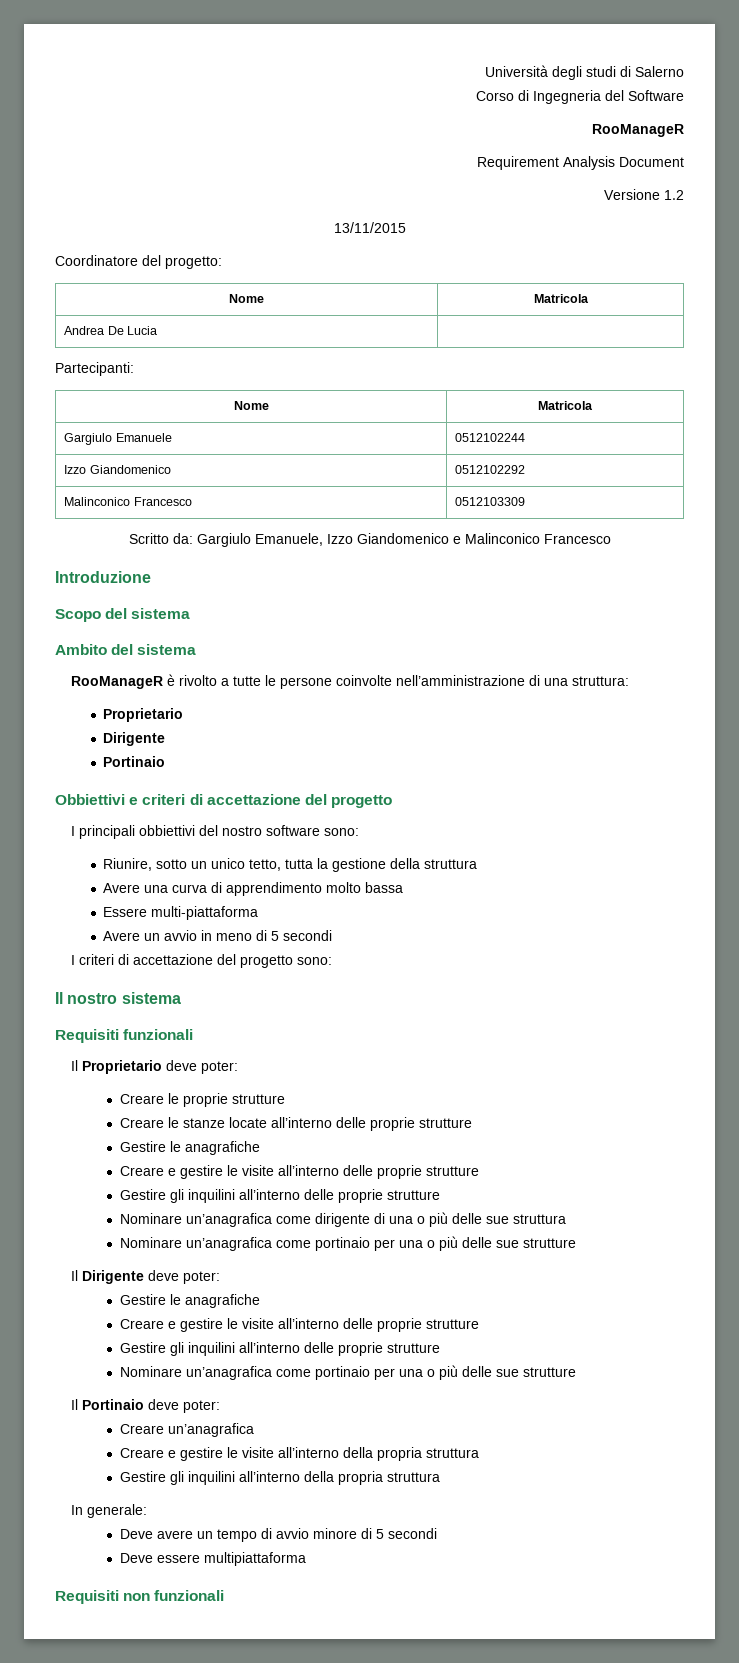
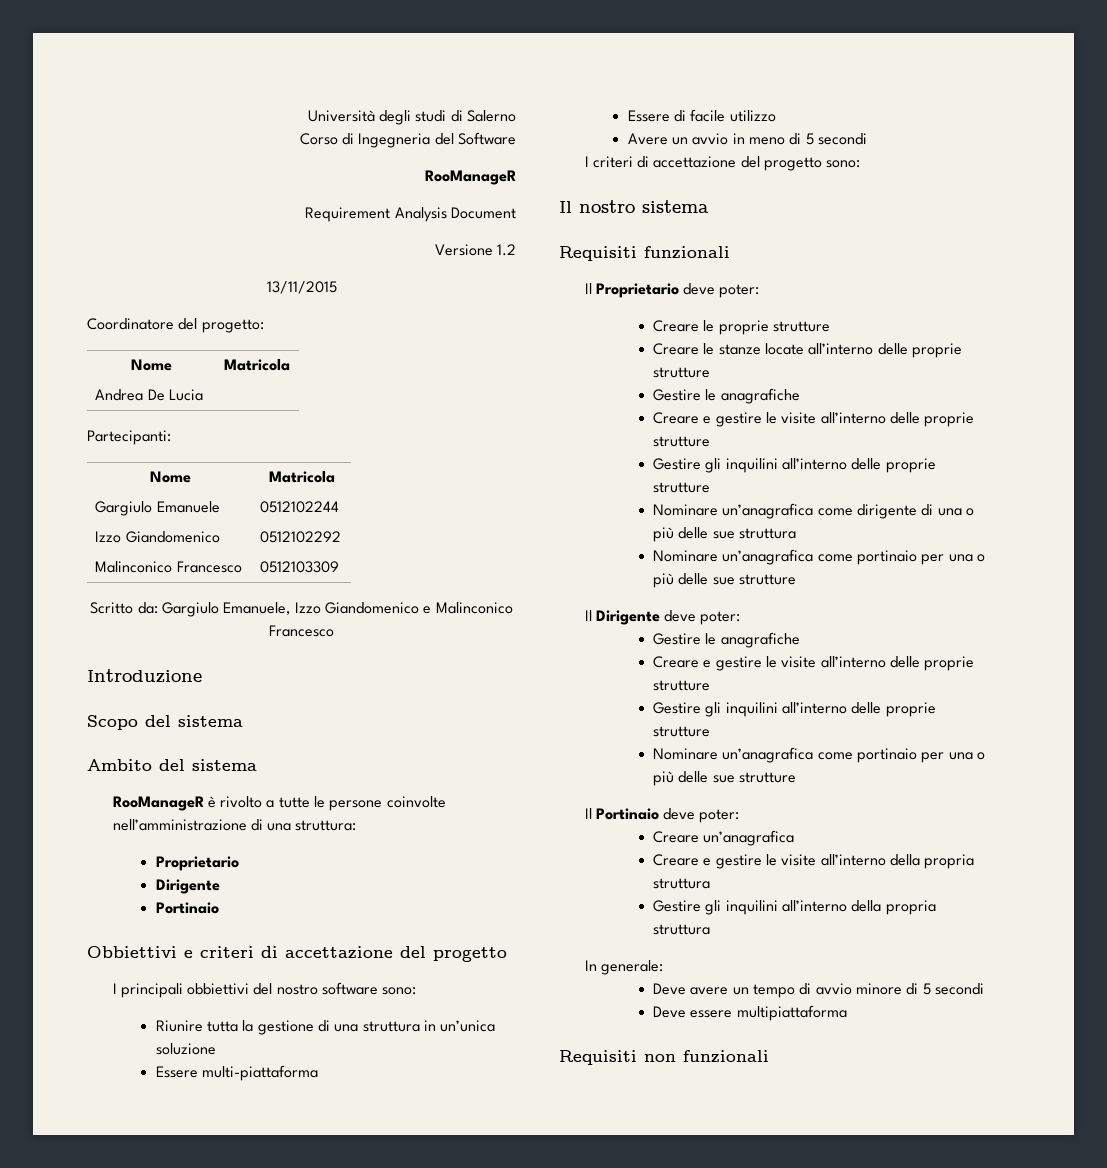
[103,858,282,871] Riunire, sotto un unico tetto, -> [155,1020,203,1032] Riunire
[390,858,478,869] [103,882,404,896] [103,906,259,920] della struttura // Avere una curva di apprendimento molto bassa // Essere multi-piattaforma -> [317,1020,496,1032] [155,1043,216,1055] [155,1065,318,1081] [627,109,776,122] di una struttura in un’unica soluzione // Essere multi-piattaforma // Essere di facile utilizzo

